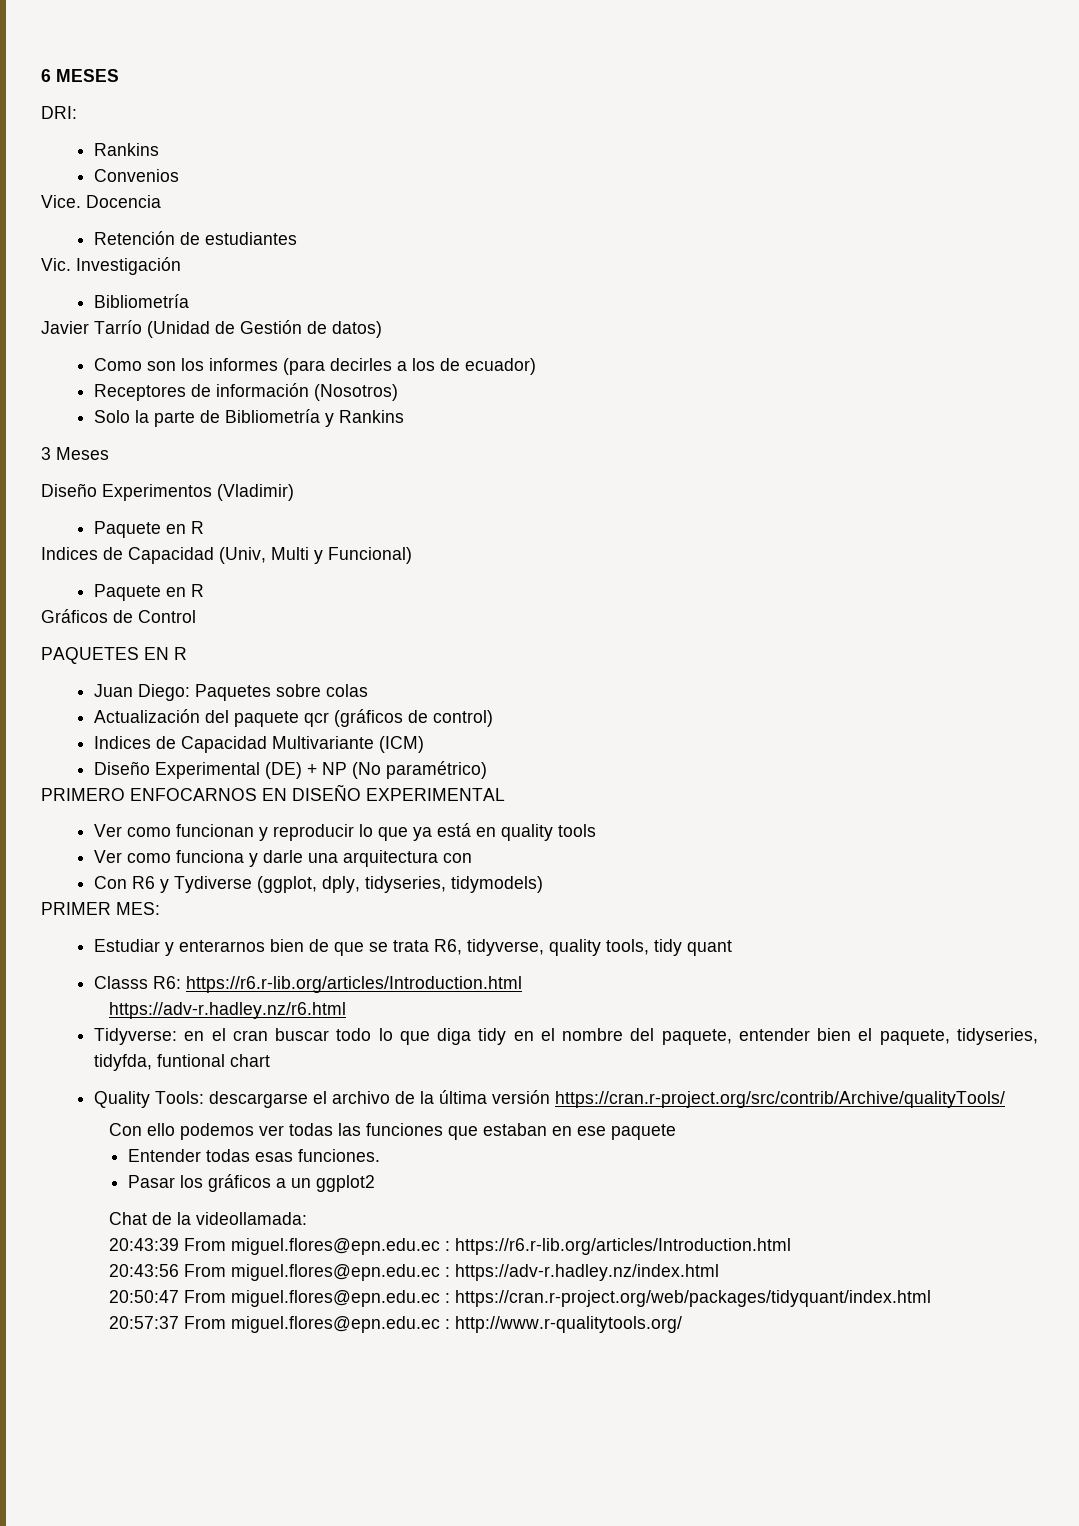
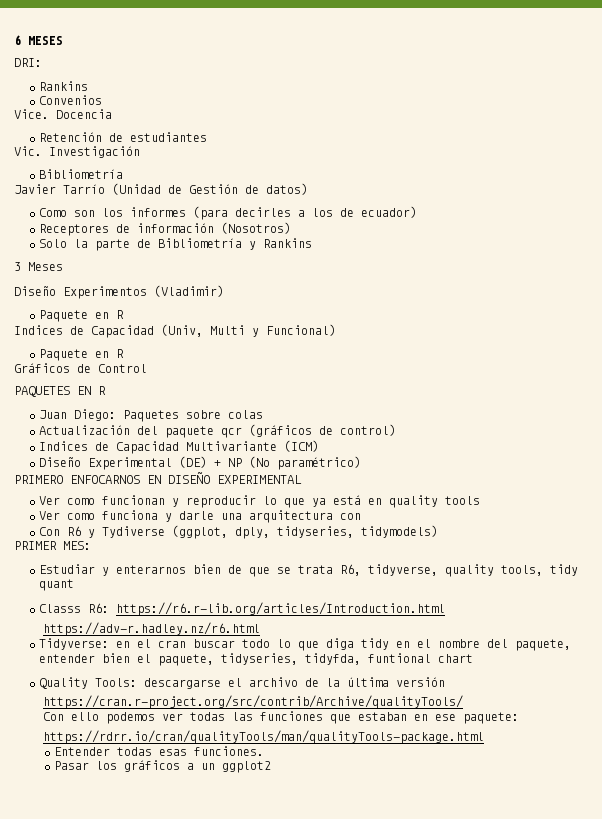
(551, 1097) none -> (446, 682) //
[610,1124,676,1140] paquete -> [462,712,519,724] [42,730,484,744] paquete: // https://rdrr.io/cran/qualityTools/man/qualityTools-package.html
[108,1212,307,1225] [108,1238,791,1255] [108,1264,719,1281] [108,1290,931,1307] [108,1316,682,1333] // Chat de la videollamada: // 20:43:39 From miguel.flores@epn.edu.ec : https://r6.r-lib.org/articles/Introduction.html // 20:43:56 From miguel.flores@epn.edu.ec : https://adv-r.hadley.nz/index.html // 20:50:47 From miguel.flores@epn.edu.ec : https://cran.r-project.org/web/packages/tidyquant/index.html // 20:57:37 From miguel.flores@epn.edu.ec : http://www.r-qualitytools.org/ -> (271, 767) none

